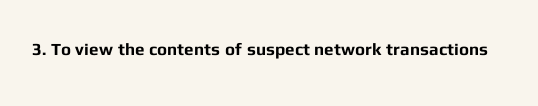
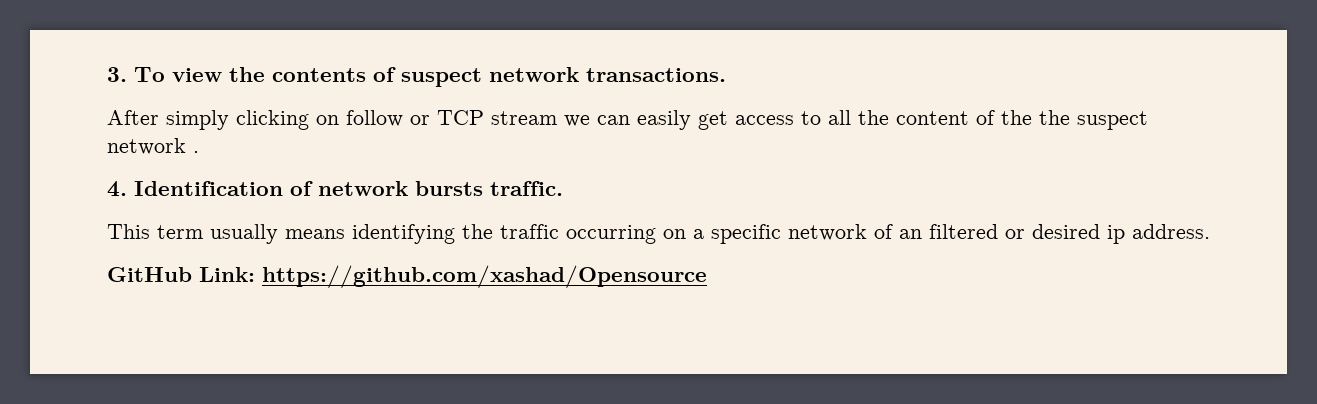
[385,43,488,56] transactions -> [586,68,726,82] [107,110,1148,130] [107,138,199,155] [107,181,563,197] [107,224,1210,244] [107,265,707,288] transactions. // After simply clicking on follow or TCP stream we can easily get access to all the content of the the suspect network . // 4. Identification of network bursts traffic. // This term usually means identifying the traffic occurring on a specific network of an filtered or desired ip address. // GitHub Link: https://github.com/xashad/Opensource

